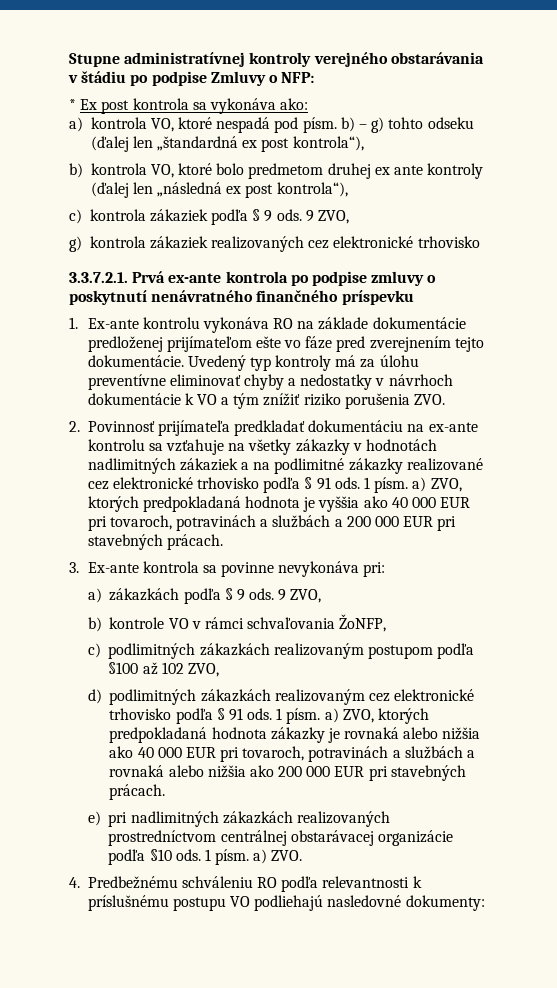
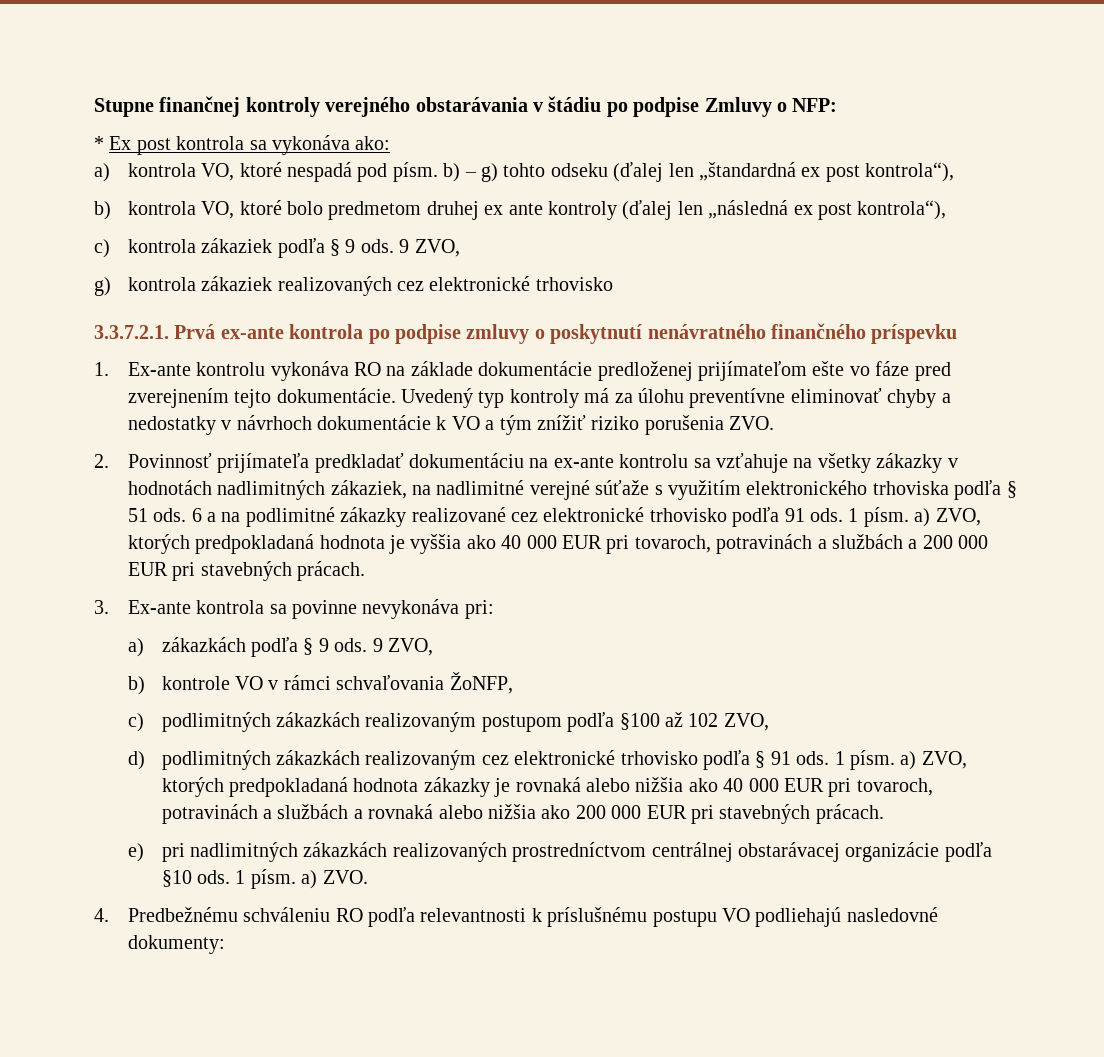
[124,52,246,67] administratívnej -> [159,96,241,117] finančnej
[179,458,238,471] zákaziek -> [330,480,1017,500] [127,508,202,522] zákaziek, na nadlimitné verejné súťaže s využitím elektronického trhoviska podľa § 51 ods. 6
[304,477,313,489] § -> (780, 517) none

